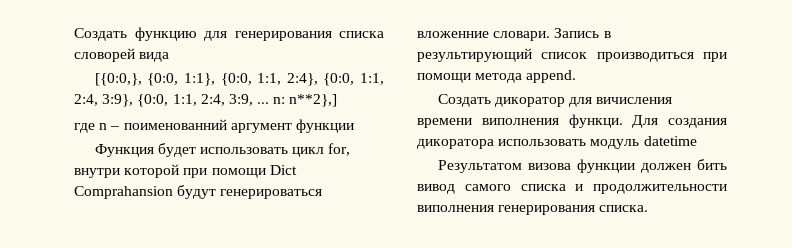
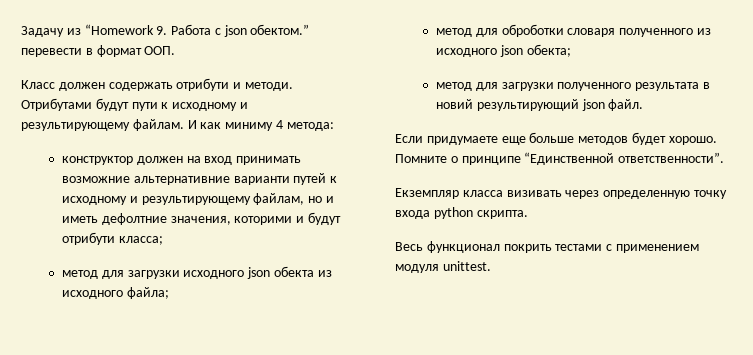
[74,27,384,41] [74,48,170,62] [94,73,384,86] [74,94,338,107] [74,119,354,133] [94,143,351,157] [74,164,297,178] [74,185,323,199] [417,28,611,41] [417,48,727,62] [417,70,577,83] [437,94,673,107] [417,114,727,128] [417,136,697,149] [437,159,727,173] [417,184,727,194] [417,205,649,215] Создать функцию для генерирования списка словорей вида // [{0:0,}, {0:0, 1:1}, {0:0, 1:1, 2:4}, {0:0, 1:1, 2:4, 3:9}, {0:0, 1:1, 2:4, 3:9, ... n: n**2},] // где n – поименованний аргумент функции // Функция будет использовать цикл for, внутри которой при помощи Dict Comprahansion будут генерироваться вложенние словари. Запись в результирующий список производиться при помощи метода append. // Создать дикоратор для вичисления времени виполнения функци. Для создания дикоратора использовать модуль datetime // Результатом визова функции должен бить вивод самого списка и продолжительности виполнения генерирования списка. -> [21,24,310,37] [21,45,176,57] [21,78,293,91] [21,98,248,111] [21,119,334,131] [62,156,302,165] [62,173,338,185] [62,193,334,205] [62,212,341,225] [62,232,163,245] [62,266,332,279] [62,287,169,299] [436,24,711,37] [436,44,571,57] [436,82,710,91] [436,99,644,111] [395,132,717,145] [395,152,725,165] [395,188,727,199] [395,207,528,219] [395,241,699,253] [395,261,491,273] Задачу из “Homework 9. Paбота с json обектом.” перевести в формат ООП. // Класс должен содержать отрибути и методи. Отрибутами будут пути к исходному и результирующему файлам. И как миниму 4 метода: // конструктор должен на вход принимать возможние альтернативние варианти путей к исходному и результирующему файлам, но и иметь дефолтние значения, которими и будут отрибути класса; // метод для загрузки исходного json обекта из исходного файла; // метод для оброботки словаря полученного из исходного json обекта; // метод для загрузки полученного результата в новий результирующий json файл. // Если придумаете еще больше методов будет хорошо. Помните о принципе “Единственной ответственности”. // Екземпляр класса визивать через определенную точку входа python скрипта. // Весь функционал покрить тестами с применением модуля unittest.

